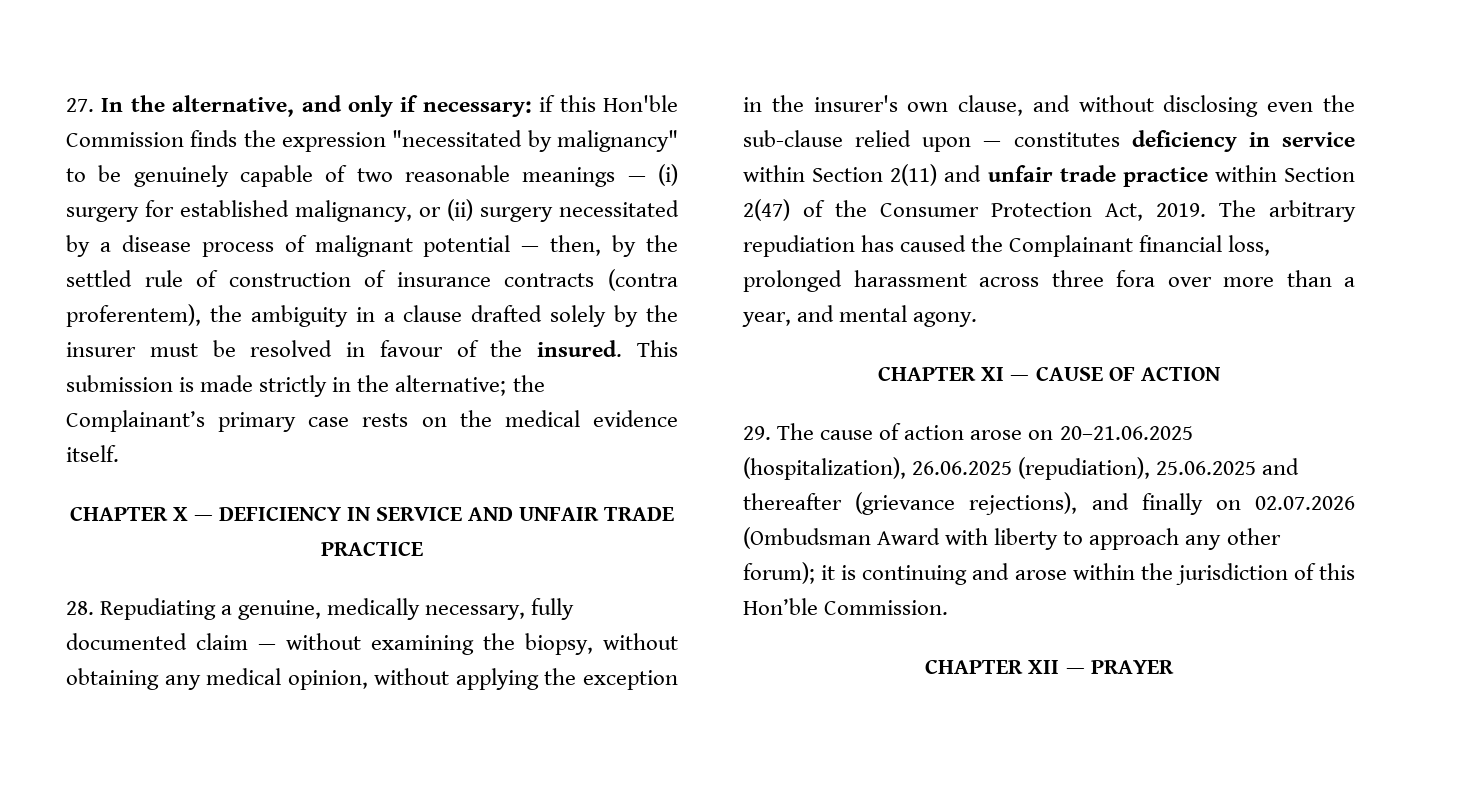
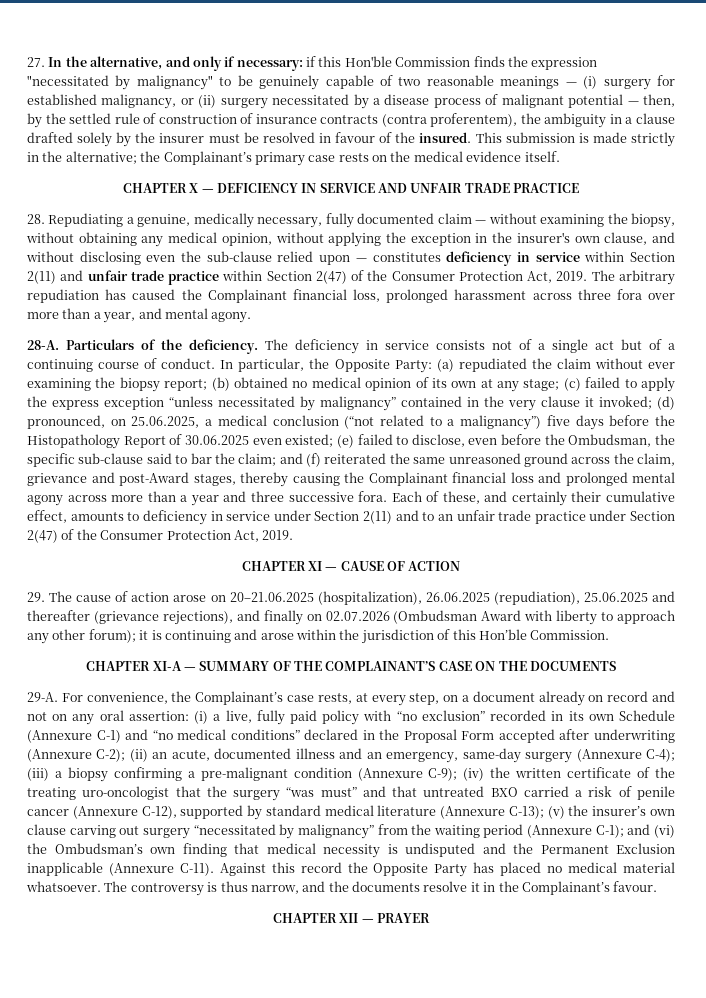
(978, 319) none -> [27,339,675,354] [27,358,675,373] [27,377,676,392] [27,396,675,411] [27,415,675,430] [27,434,675,449] [27,453,675,467] [27,472,675,487] [27,491,675,506] [27,510,675,525] [27,529,294,543] // 28-A. Particulars of the deficiency. The deficiency in service consists not of a single act but of a continuing course of conduct. In particular, the Opposite Party: (a) repudiated the claim without ever examining the biopsy report; (b) obtained no medical opinion of its own at any stage; (c) failed to apply the express exception “unless necessitated by malignancy” contained in the very clause it invoked; (d) pronounced, on 25.06.2025, a medical conclusion (“not related to a malignancy”) five days before the Histopathology Report of 30.06.2025 even existed; (e) failed to disclose, even before the Ombudsman, the specific sub-clause said to bar the claim; and (f) reiterated the same unreasoned ground across the claim, grievance and post-Award stages, thereby causing the Complainant financial loss and prolonged mental agony across more than a year and three successive fora. Each of these, and certainly their cumulative effect, amounts to deficiency in service under Section 2(11) and to an unfair trade practice under Section 2(47) of the Consumer Protection Act, 2019.
(949, 607) none -> [86,661,616,671] [27,691,675,706] [27,710,675,725] [27,729,675,743] [27,748,675,763] [27,767,676,782] [27,786,675,801] [27,805,675,820] [27,824,675,839] [27,843,675,858] [27,862,675,877] [26,881,658,896] // CHAPTER XI-A — SUMMARY OF THE COMPLAINANT’S CASE ON THE DOCUMENTS // 29-A. For convenience, the Complainant’s case rests, at every step, on a document already on record and not on any oral assertion: (i) a live, fully paid policy with “no exclusion” recorded in its own Schedule (Annexure C-1) and “no medical conditions” declared in the Proposal Form accepted after underwriting (Annexure C-2); (ii) an acute, documented illness and an emergency, same-day surgery (Annexure C-4); (iii) a biopsy confirming a pre-malignant condition (Annexure C-9); (iv) the written certificate of the treating uro-oncologist that the surgery “was must” and that untreated BXO carried a risk of penile cancer (Annexure C-12), supported by standard medical literature (Annexure C-13); (v) the insurer’s own clause carving out surgery “necessitated by malignancy” from the waiting period (Annexure C-1); and (vi) the Ombudsman’s own finding that medical necessity is undisputed and the Permanent Exclusion inapplicable (Annexure C-11). Against this record the Opposite Party has placed no medical material whatsoever. The controversy is thus narrow, and the documents resolve it in the Complainant’s favour.

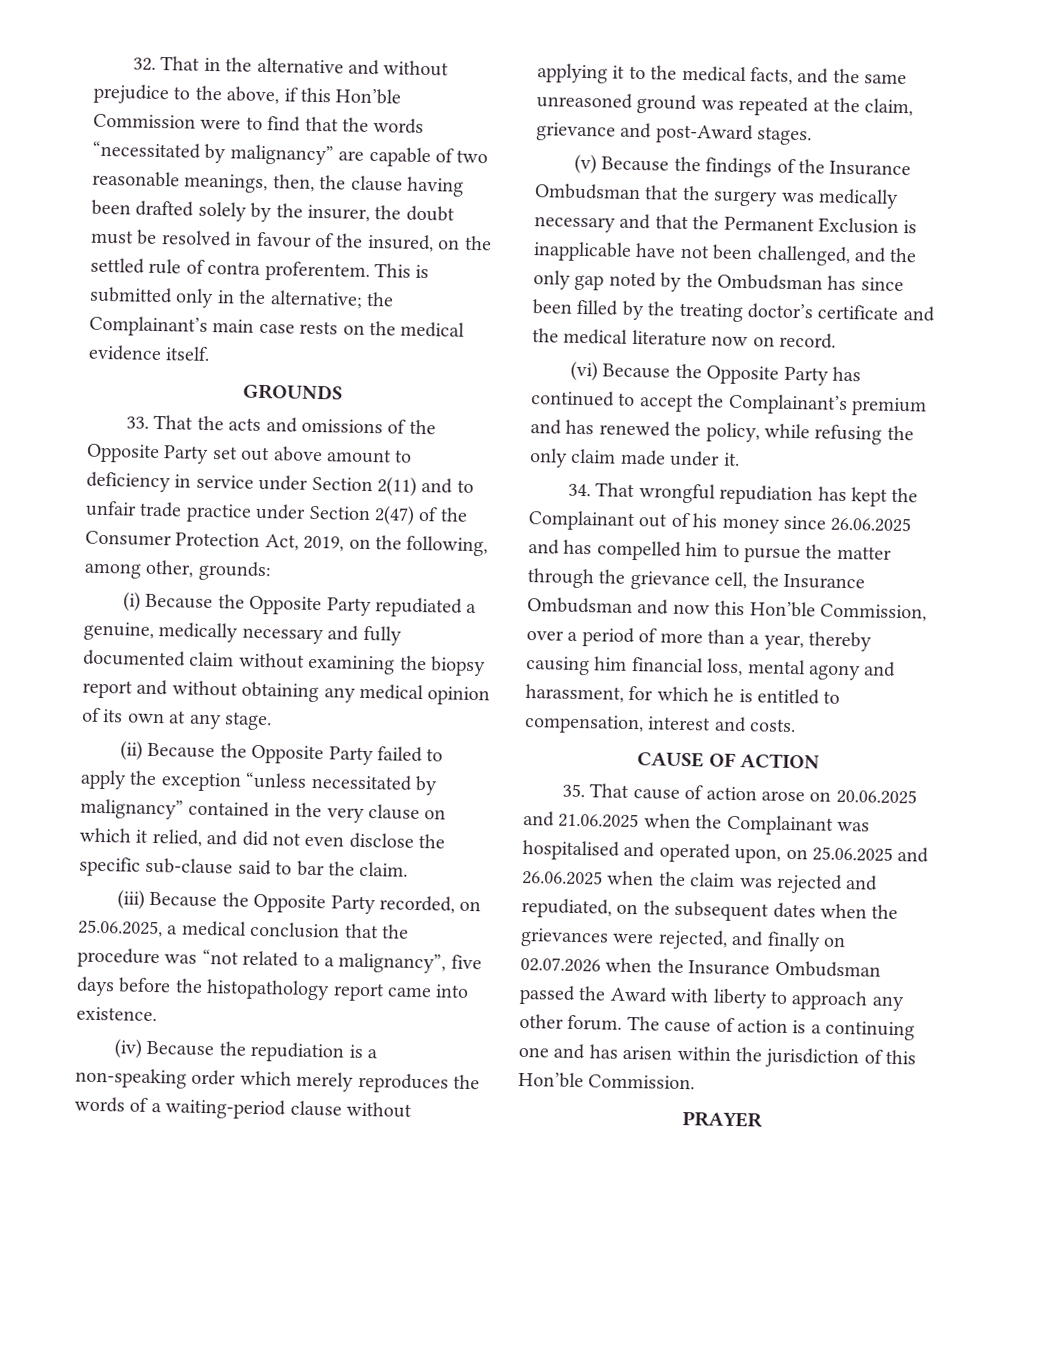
[27,56,598,71] [27,75,676,90] [27,94,676,109] [27,113,675,128] 27. In the alternative, and only if necessary: if this Hon'ble Commission finds the expression "necessitated by malignancy" to be genuinely capable of two reasonable meanings — (i) surgery for established malignancy, or (ii) surgery necessitated by a disease process of malignant potential — then, by the settled rule of construction of insurance contracts (contra proferentem), the ambiguity in a clause -> [132,56,450,77] [93,83,402,105] [93,113,425,134] [92,140,489,168] [92,170,464,197] [91,199,131,216] 32. That in the alternative and without prejudice to the above, if this Hon’ble Commission were to find that the words “necessitated by malignancy” are capable of two reasonable meanings, then, the clause having been
[159,133,205,143] insurer -> [307,204,455,222] insurer, the doubt
[419,132,676,147] insured. This submission is made strictly -> [366,233,492,253] [90,257,430,282] [89,286,215,309] insured, on the settled rule of contra proferentem. This is submitted only
[254,152,305,166] primary -> [212,319,255,333] main
[122,183,580,193] [27,213,675,228] [26,232,675,247] [26,251,675,266] [27,270,675,285] [27,289,675,303] [27,308,252,323] [27,339,675,354] [27,358,675,373] [27,377,676,392] [27,396,675,411] [27,415,675,430] [27,434,675,449] [27,453,675,467] [27,472,675,487] [27,491,675,506] [27,510,124,523] CHAPTER X — DEFICIENCY IN SERVICE AND UNFAIR TRADE PRACTICE // 28. Repudiating a genuine, medically necessary, fully documented claim — without examining the biopsy, without obtaining any medical opinion, without applying the exception in the insurer's own clause, and without disclosing even the sub-clause relied upon — constitutes deficiency in service within Section 2(11) and unfair trade practice within Section 2(47) of the Consumer Protection Act, 2019. The arbitrary repudiation has caused the Complainant financial loss, prolonged harassment across three fora over more than a year, and mental agony. // 28-A. Particulars of the deficiency. The deficiency in service consists not of a single act but of a continuing course of conduct. In particular, the Opposite Party: (a) repudiated the claim without ever examining the biopsy report; (b) obtained no medical opinion of its own at any stage; (c) failed to apply the express exception “unless necessitated by malignancy” contained in the very clause it invoked; (d) pronounced, on 25.06.2025, a medical conclusion (“not related to a malignancy”) five days before the Histopathology Report of 30.06.2025 even existed; (e) failed to disclose, even before the Ombudsman, the specific sub-clause said to bar the claim; and (f) reiterated the same unreasoned ground across the claim, grievance and post-Award stages, thereby causing the Complainant financial loss and prolonged mental agony across more than a year and three successive fora. Each of these, and certainly their cumulative effect, amounts -> [242,383,343,401] [125,414,436,435] [86,443,392,464] GROUNDS // 33. That the acts and omissions of the Opposite Party set out above amount
[437,514,453,521] an -> (474, 486) none
[262,530,294,540] [241,561,338,571] 2019. // CHAPTER XI — -> [303,535,489,557] [84,559,272,582] [122,591,478,618] [83,621,402,646] [83,649,486,677] [82,679,491,706] [82,707,272,731] [119,740,444,766] [80,769,438,796] [80,798,447,823] [79,827,446,849] [79,856,409,877] [116,889,482,915] [77,919,409,939] [77,947,482,974] [76,976,470,1002] [76,1006,157,1022] [113,1038,378,1063] [75,1067,480,1094] [74,1096,412,1120] [537,63,908,85] [536,92,914,117] [536,122,813,146] [573,153,912,178] [534,183,899,209] [534,213,918,234] [533,241,918,267] [533,270,904,292] [532,299,935,323] [532,328,836,349] [569,360,861,386] [531,390,927,417] [530,419,914,445] [529,448,740,468] [567,482,919,507] [528,510,912,534] [528,539,892,564] [527,568,865,591] [527,597,927,622] [526,627,873,652] [525,656,897,681] [525,684,841,705] [524,714,797,735] 2019, on the following, among other, grounds: // (i) Because the Opposite Party repudiated a genuine, medically necessary and fully documented claim without examining the biopsy report and without obtaining any medical opinion of its own at any stage. // (ii) Because the Opposite Party failed to apply the exception “unless necessitated by malignancy” contained in the very clause on which it relied, and did not even disclose the specific sub-clause said to bar the claim. // (iii) Because the Opposite Party recorded, on 25.06.2025, a medical conclusion that the procedure was “not related to a malignancy”, five days before the histopathology report came into existence. // (iv) Because the repudiation is a non-speaking order which merely reproduces the words of a waiting-period clause without applying it to the medical facts, and the same unreasoned ground was repeated at the claim, grievance and post-Award stages. // (v) Because the findings of the Insurance Ombudsman that the surgery was medically necessary and that the Permanent Exclusion is inapplicable have not been challenged, and the only gap noted by the Ombudsman has since been filled by the treating doctor’s certificate and the medical literature now on record. // (vi) Because the Opposite Party has continued to accept the Complainant’s premium and has renewed the policy, while refusing the only claim made under it. // 34. That wrongful repudiation has kept the Complainant out of his money since 26.06.2025 and has compelled him to pursue the matter through the grievance cell, the Insurance Ombudsman and now this Hon’ble Commission, over a period of more than a year, thereby causing him financial loss, mental agony and harassment, for which he is entitled to compensation, interest and costs. //
[27,591,73,602] 29. The -> [561,783,630,798] 35. That
[229,591,675,605] [27,610,478,625] 20–21.06.2025 (hospitalization), 26.06.2025 (repudiation), 25.06.2025 and thereafter (grievance rejections), and finally on 02.07.2026 (Ombudsman -> [835,788,917,805] [523,810,870,836] [522,839,930,864] [522,869,879,895] [521,897,899,922] [520,927,846,952] [520,956,881,978] [519,984,607,1005] 20.06.2025 and 21.06.2025 when the Complainant was hospitalised and operated upon, on 25.06.2025 and 26.06.2025 when the claim was rejected and repudiated, on the subsequent dates when the grievances were rejected, and finally on 02.07.2026 when the Insurance Ombudsman passed the
[88,629,294,643] forum); it is continuing and arose -> [567,1014,916,1041] [518,1043,673,1060] forum. The cause of action is a continuing one and has arisen
[86,661,616,671] [27,691,675,706] [27,710,675,725] [27,729,675,743] [27,748,675,763] [27,767,676,782] [27,786,675,801] [27,805,675,820] [27,824,675,839] [27,843,675,858] [27,862,675,877] [26,881,658,896] [272,913,374,923] CHAPTER XI-A — SUMMARY OF THE COMPLAINANT’S CASE ON THE DOCUMENTS // 29-A. For convenience, the Complainant’s case rests, at every step, on a document already on record and not on any oral assertion: (i) a live, fully paid policy with “no exclusion” recorded in its own Schedule (Annexure C-1) and “no medical conditions” declared in the Proposal Form accepted after underwriting (Annexure C-2); (ii) an acute, documented illness and an emergency, same-day surgery (Annexure C-4); (iii) a biopsy confirming a pre-malignant condition (Annexure C-9); (iv) the written certificate of the treating uro-oncologist that the surgery “was must” and that untreated BXO carried a risk of penile cancer (Annexure C-12), supported by standard medical literature (Annexure C-13); (v) the insurer’s own clause carving out surgery “necessitated by malignancy” from the waiting period (Annexure C-1); and (vi) the Ombudsman’s own finding that medical necessity is undisputed and the Permanent Exclusion inapplicable (Annexure C-11). Against this record the Opposite Party has placed no medical material whatsoever. The controversy is thus narrow, and the documents resolve it in the Complainant’s favour. // CHAPTER XII — -> (696, 1082) none

